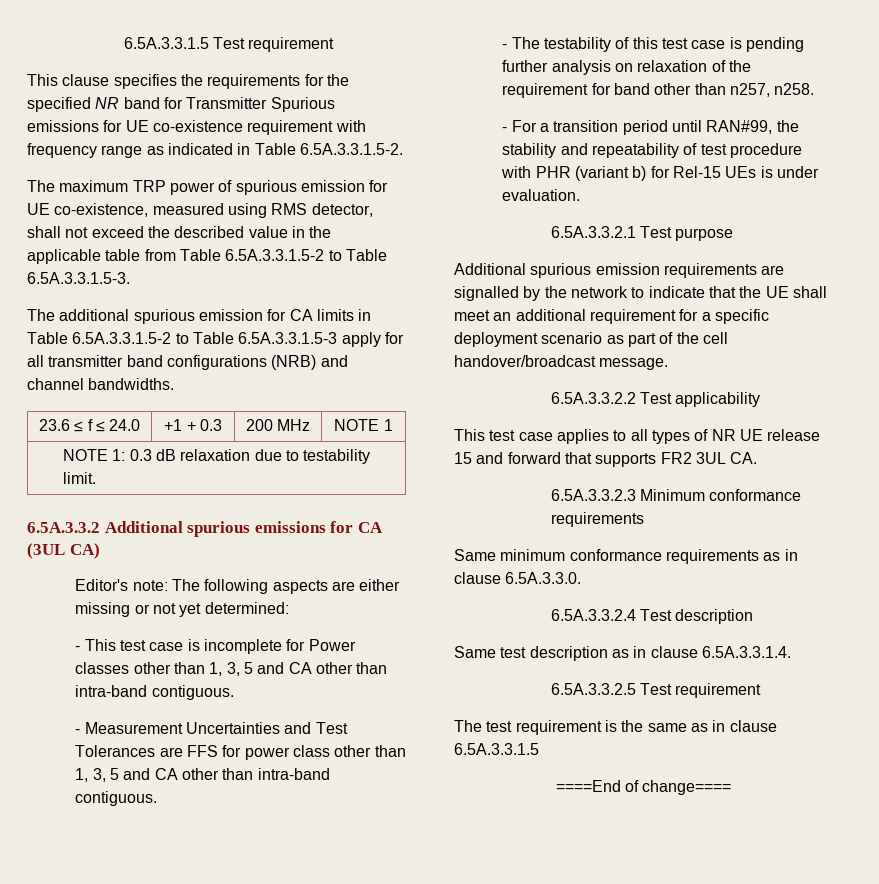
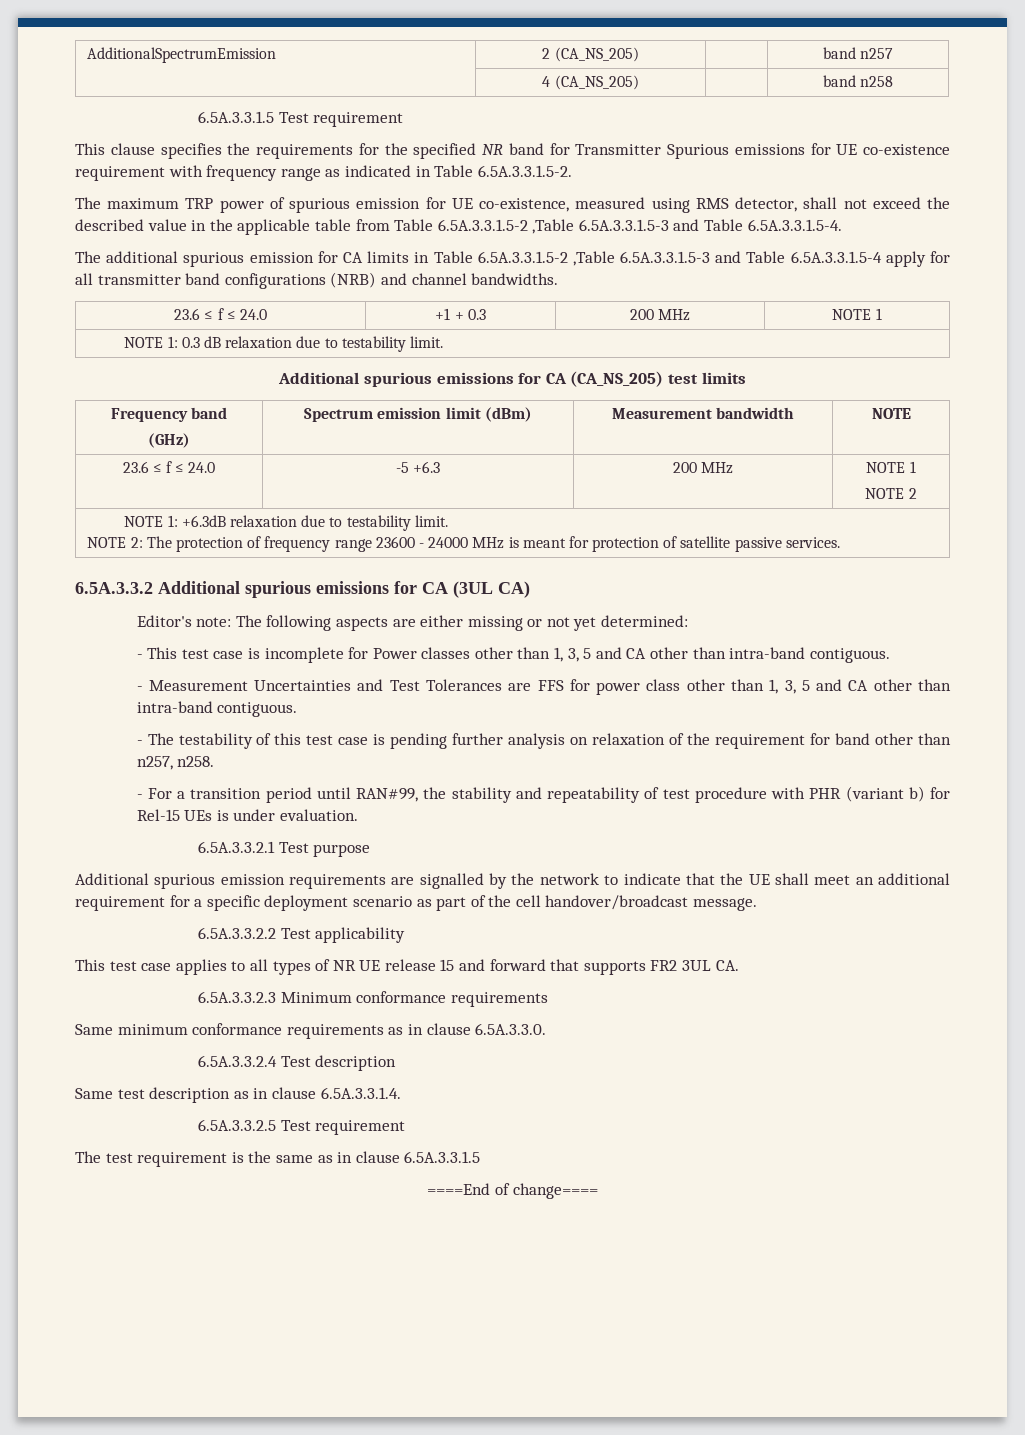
(123, 43) none -> [87,47,277,63] [542,47,639,62] [822,47,894,59] [542,75,639,90] [822,75,894,87] AdditionalSpectrumEmission | 2 (CA_NS_205) | | band n257 // | 4 (CA_NS_205) | | band n258 //
[328,249,387,261] [27,272,130,284] to Table 6.5A.3.3.1.5-3. -> [532,219,842,234] ,Table 6.5A.3.3.1.5-3 and Table 6.5A.3.3.1.5-4.
[175,332,338,344] to Table 6.5A.3.3.1.5-3 -> [572,251,882,266] ,Table 6.5A.3.3.1.5-3 and Table 6.5A.3.3.1.5-4
(97, 478) none -> [278,371,746,387] [110,407,228,422] [148,433,190,448] [304,407,532,422] [611,407,795,419] [871,408,911,419] [122,461,216,473] [395,461,441,473] [672,462,734,474] [866,461,916,473] [865,488,917,499] [124,515,448,531] [87,536,840,552] // Additional spurious emissions for CA (CA_NS_205) test limits // Frequency band // (GHz) | Spectrum emission limit (dBm) | Measurement bandwidth | NOTE // 23.6 ≤ f ≤ 24.0 | -5 +6.3 | 200 MHz | NOTE 1 // NOTE 2 // NOTE 1: +6.3dB relaxation due to testability limit. // NOTE 2: The protection of frequency range 23600 - 24000 MHz is meant for protection of satellite passive services.

